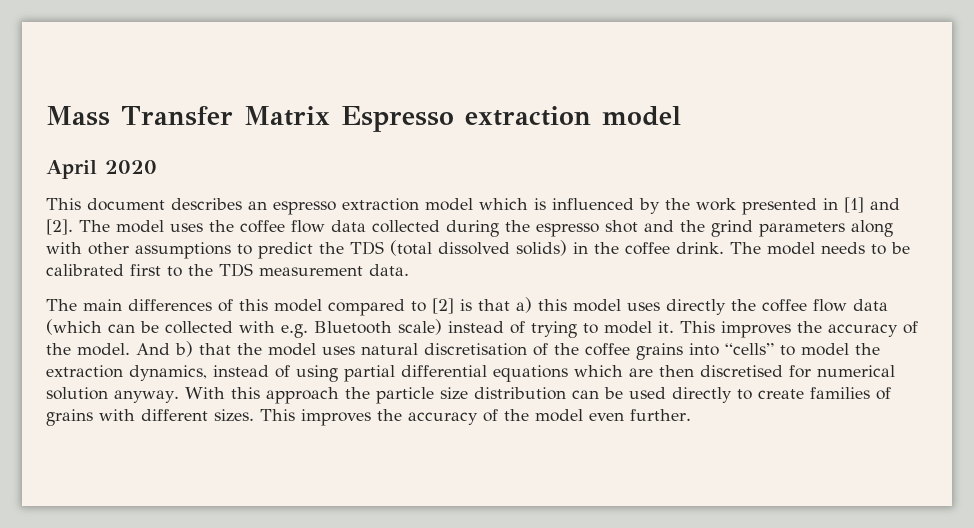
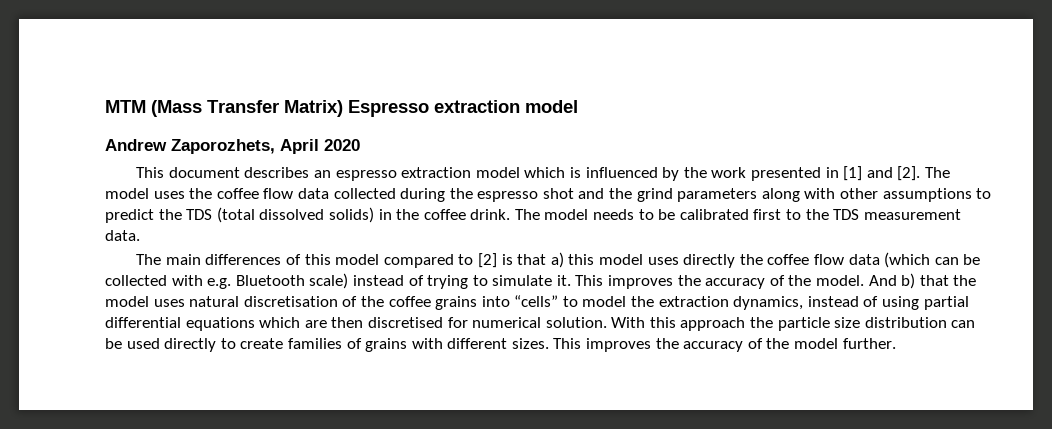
[46,106,330,126] Mass Transfer Matrix -> [105,100,343,117] MTM (Mass Transfer Matrix)
(681, 116) none -> [105,139,275,154] Andrew Zaporozhets,
[604,321,652,334] model -> [492,275,553,286] simulate
[46,387,179,403] solution anyway. -> [545,317,607,328] solution.
[589,412,624,421] even -> (839, 343) none

